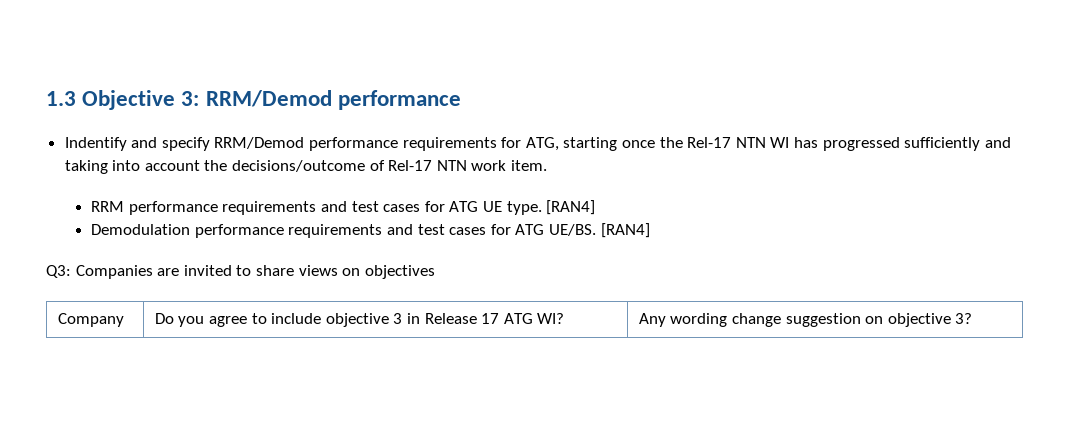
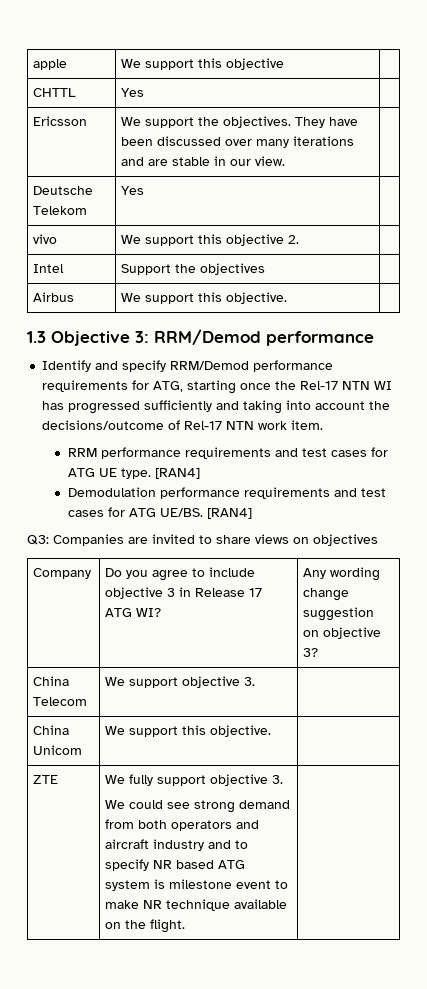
(46, 98) none -> [33,59,68,70] [121,58,285,70] [33,88,77,97] [121,88,145,97] [33,116,88,126] [121,116,359,128] [121,136,355,148] [121,156,286,166] [33,186,94,195] [33,206,88,215] [121,186,145,195] [33,234,58,244] [121,234,300,246] [33,264,65,273] [121,263,266,275] [33,292,75,302] [121,292,288,304] apple | We support this objective | // CHTTL | Yes | // Ericsson | We support the objectives. They have been discussed over many iterations and are stable in our view. | // Deutsche Telekom | Yes | // vivo | We support this objective 2. | // Intel | Support the objectives | // Airbus | We support this objective. | //
[64,137,127,151] Indentify -> [42,360,92,372] Identify
(973, 318) none -> [33,676,70,686] [33,697,88,706] [105,676,256,688] [33,725,70,735] [33,745,83,755] [105,725,272,737] [33,775,59,784] [105,774,284,786] [105,800,291,813] [105,819,260,831] [105,839,249,851] [105,859,246,871] [105,879,289,891] [105,899,288,911] [105,919,186,933] // China Telecom | We support objective 3. | // China Unicom | We support this objective. | // ZTE | We fully support objective 3. // We could see strong demand from both operators and aircraft industry and to specify NR based ATG system is milestone event to make NR technique available on the flight. |

